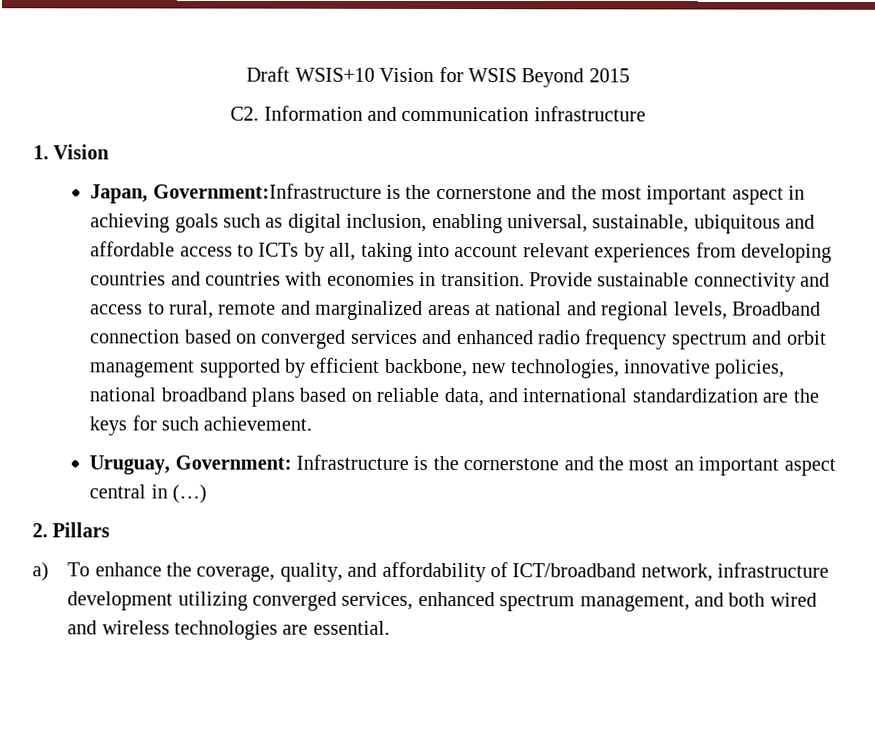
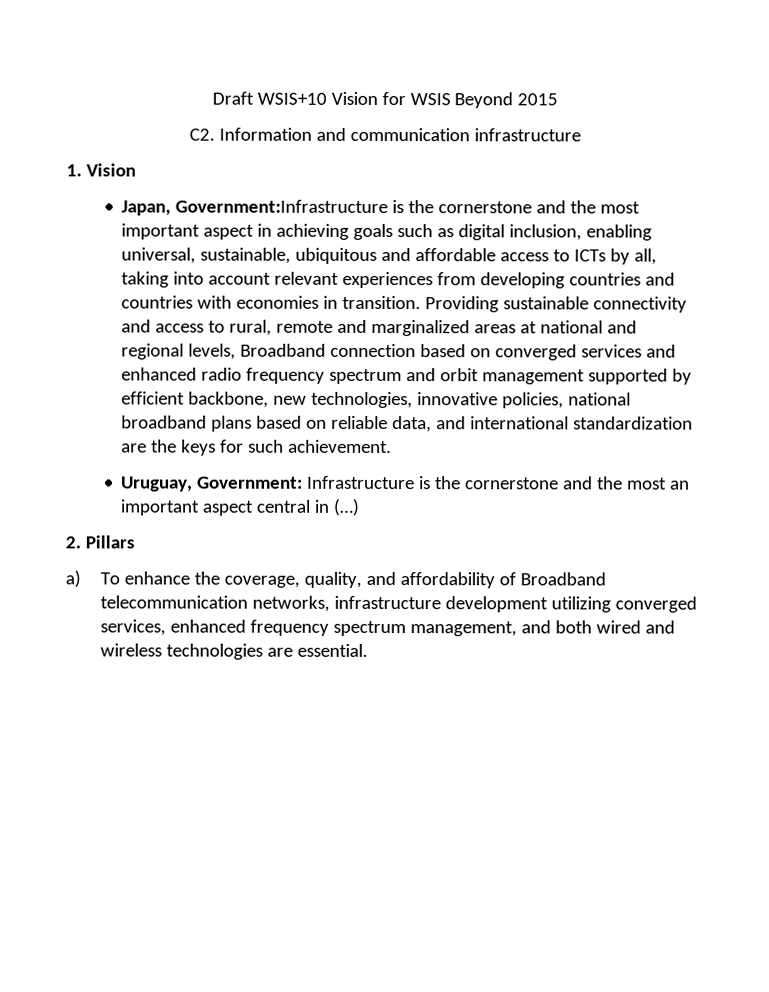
[529,272,594,287] Provide -> [425,296,500,313] Providing
[512,563,713,582] ICT/broadband network, -> [519,572,606,586] [99,595,330,612] Broadband telecommunication networks,
(495, 599) none -> [249,619,329,636] frequency

